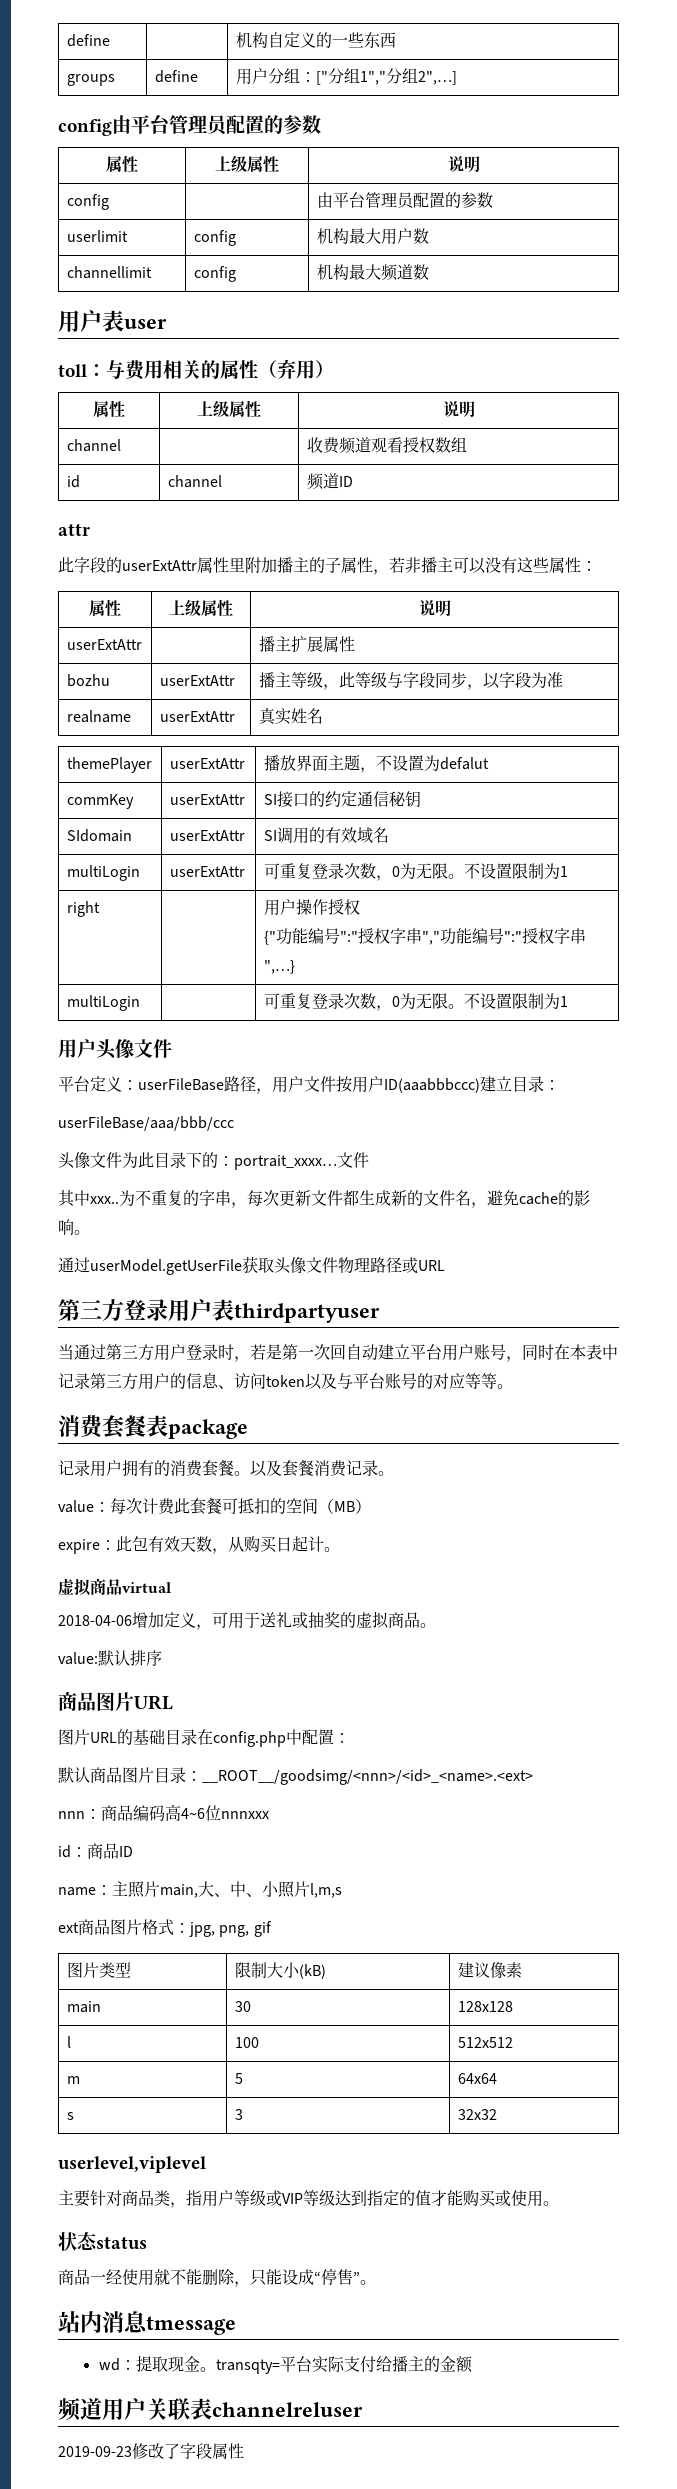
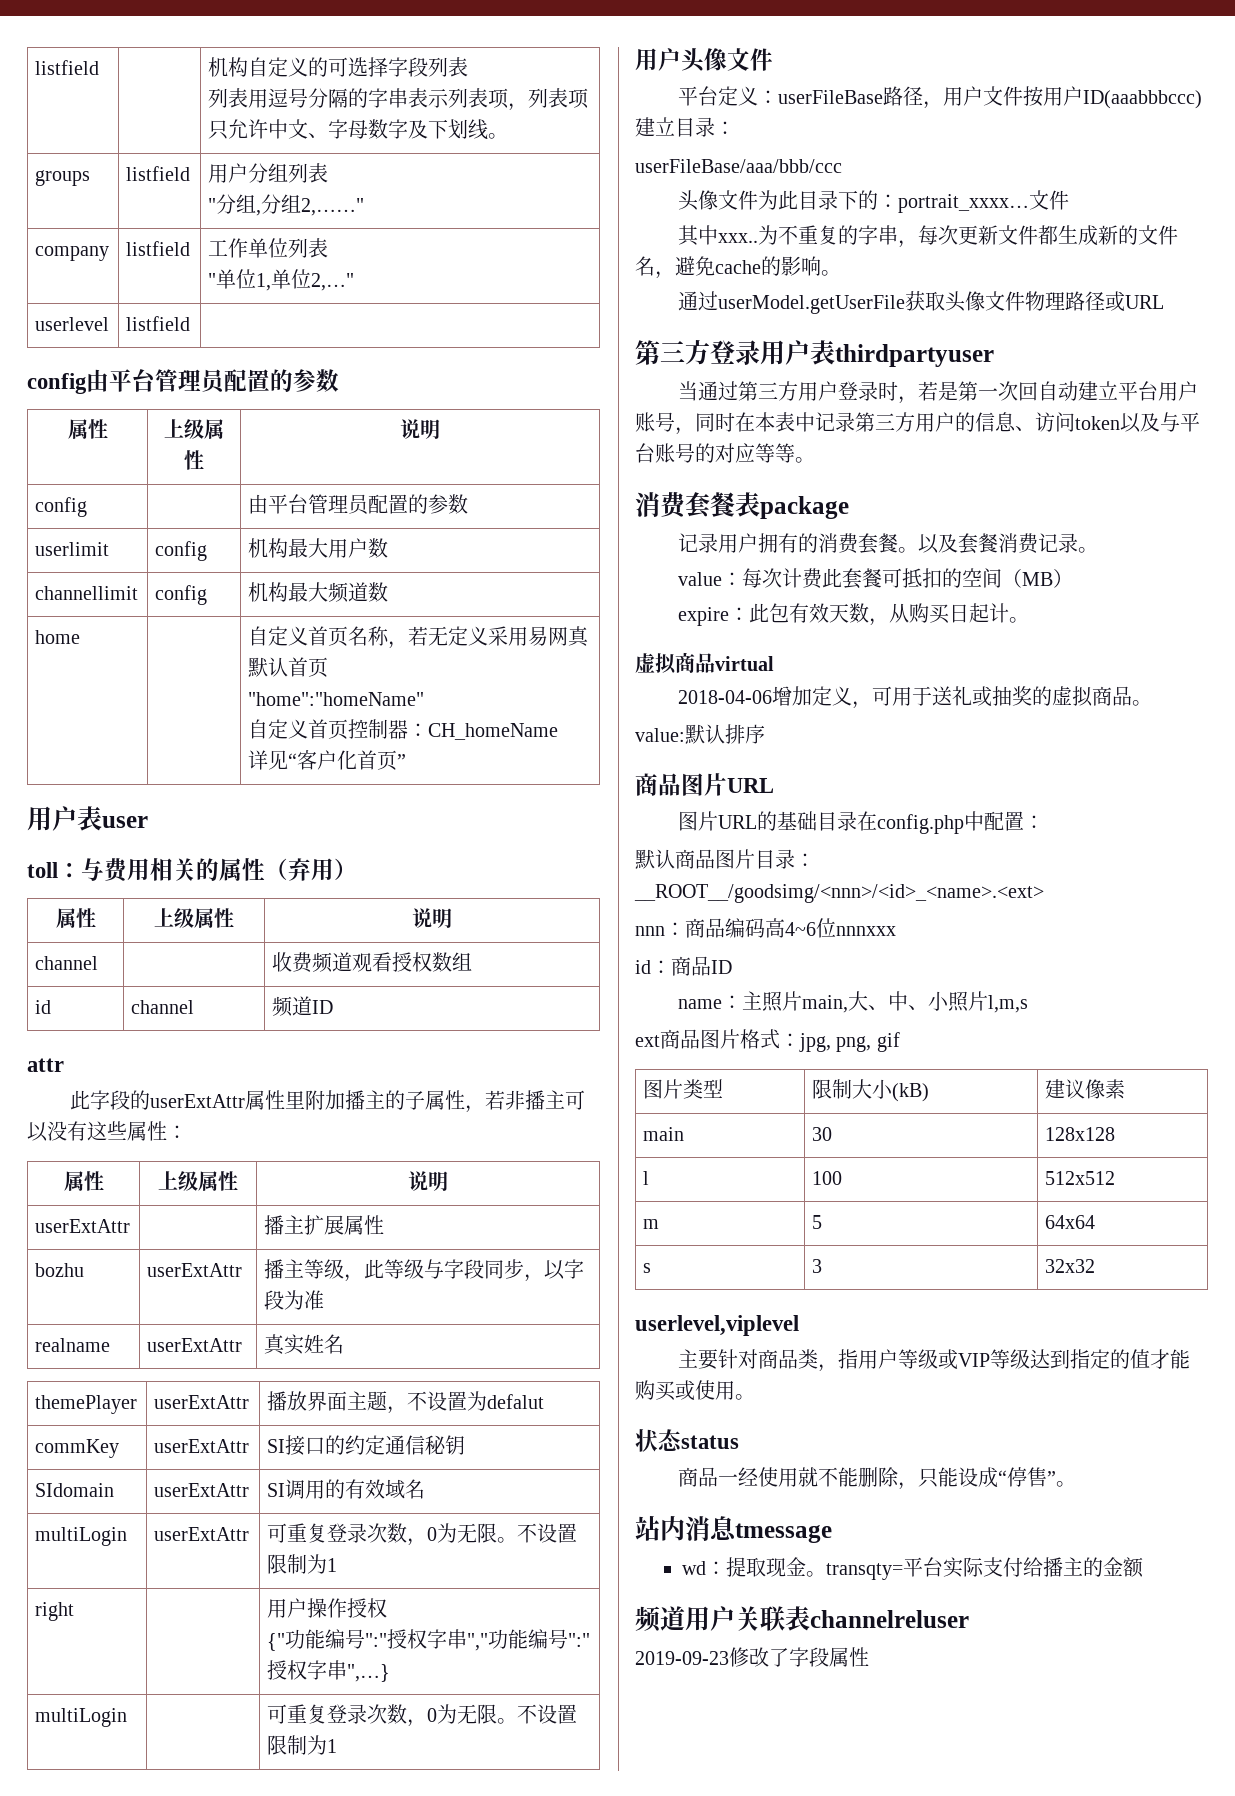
[66,34,110,47] define -> [35,60,100,75] listfield
[331,32,396,48] 一些东西 -> [328,57,469,77] [208,88,590,111] [208,119,509,140] 可选择字段列表 // 列表用逗号分隔的字串表示列表项，列表项只允许中文、字母数字及下划线。
[154,70,198,83] define -> [126,166,191,181] listfield
[299,68,457,85] ：["分组1","分组2",…] -> [288,163,329,183] [208,194,365,216] [35,246,110,261] [126,241,191,256] [208,238,329,258] [208,269,355,291] [35,317,110,331] [126,316,191,331] 列表 // "分组,分组2,……" // company | listfield | 工作单位列表 // "单位1,单位2,…" // userlevel | listfield |
(429, 272) none -> [35,630,81,644] [248,626,590,649] [248,657,329,677] [248,692,425,706] [248,719,559,740] [248,750,407,770] // home | | 自定义首页名称，若无定义采用易网真默认首页 // "home":"homeName" // 自定义首页控制器：CH_homeName // 详见“客户化首页”

